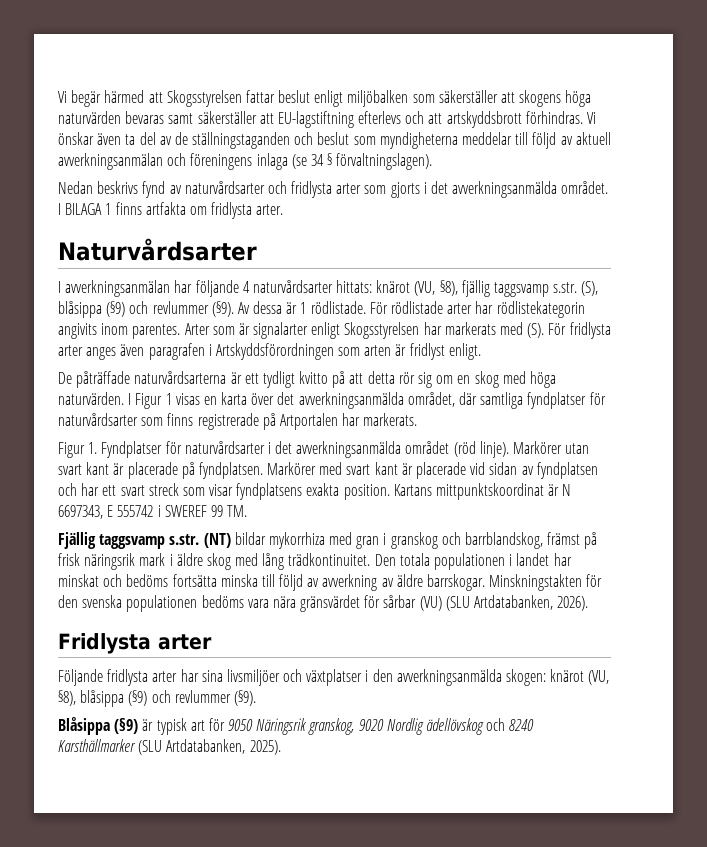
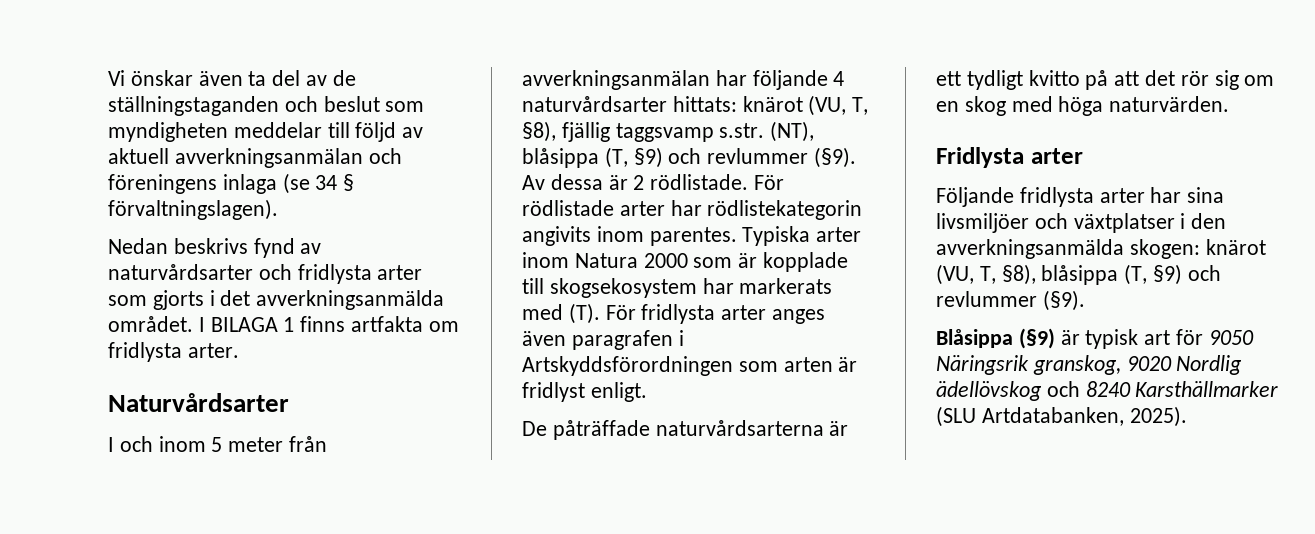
[58,90,592,107] [58,111,597,128] Vi begär härmed att Skogsstyrelsen fattar beslut enligt miljöbalken som säkerställer att skogens höga naturvärden bevaras samt säkerställer att EU-lagstiftning efterlevs och att artskyddsbrott förhindras. Vi -> [108,70,125,86] Vi
[379,132,458,149] myndigheterna -> [108,122,228,142] myndigheten
(61, 287) none -> [119,436,328,452] och inom 5 meter från
(436, 288) none -> [852,97,869,115] T,
[581,281,599,296] [58,301,126,318] (S), blåsippa (§9) -> [770,121,815,142] [522,147,663,168] (NT), blåsippa (T, §9)
[300,302,307,314] 1 -> [633,175,645,190] 2
[184,322,420,339] Arter som är signalarter enligt Skogsstyrelsen -> [742,226,862,246] [522,252,849,272] [522,278,697,298] Typiska arter inom Natura 2000 som är kopplade till skogsekosystem
[527,323,545,338] (S). -> [568,303,600,324] (T).
[367,371,395,384] detta -> [1145,70,1176,86] det
[128,392,606,409] [58,413,418,430] [58,441,590,458] [58,462,598,479] [58,483,572,500] [58,505,248,519] [58,532,598,549] [58,553,572,570] [58,574,603,591] [58,595,589,612] I Figur 1 visas en karta över det avverkningsanmälda området, där samtliga fyndplatser för naturvårdsarter som finns registrerade på Artportalen har markerats. // Figur 1. Fyndplatser för naturvårdsarter i det avverkningsanmälda området (röd linje). Markörer utan svart kant är placerade på fyndplatsen. Markörer med svart kant är placerade vid sidan av fyndplatsen och har ett svart streck som visar fyndplatsens exakta position. Kartans mittpunktskoordinat är N 6697343, E 555742 i SWEREF 99 TM. // Fjällig taggsvamp s.str. (NT) bildar mykorrhiza med gran i granskog och barrblandskog, främst på frisk näringsrik mark i äldre skog med lång trädkontinuitet. Den totala populationen i landet har minskat och bedöms fortsätta minska till följd av avverkning av äldre barrskogar. Minskningstakten för den svenska populationen bedöms vara nära gränsvärdet för sårbar (VU) (SLU Artdatabanken, 2026). -> (1230, 104) none
(610, 677) none -> [979,266,996,284] T,
[128,690,148,706] (§9) -> [1124,264,1183,285] (T, §9)

